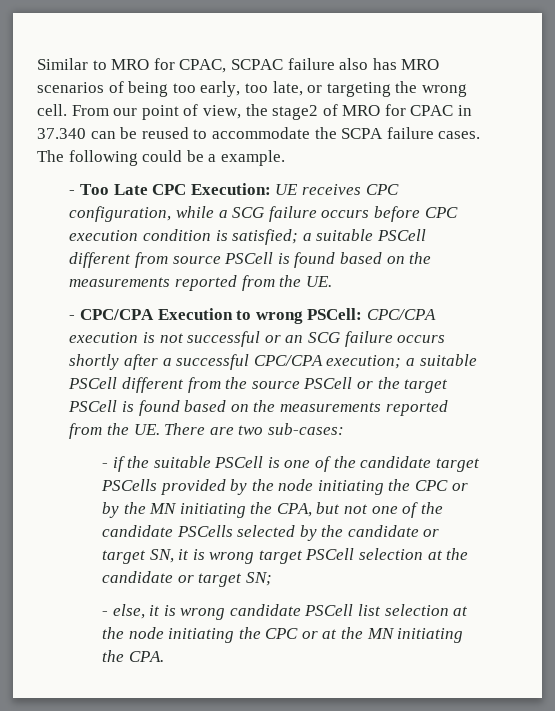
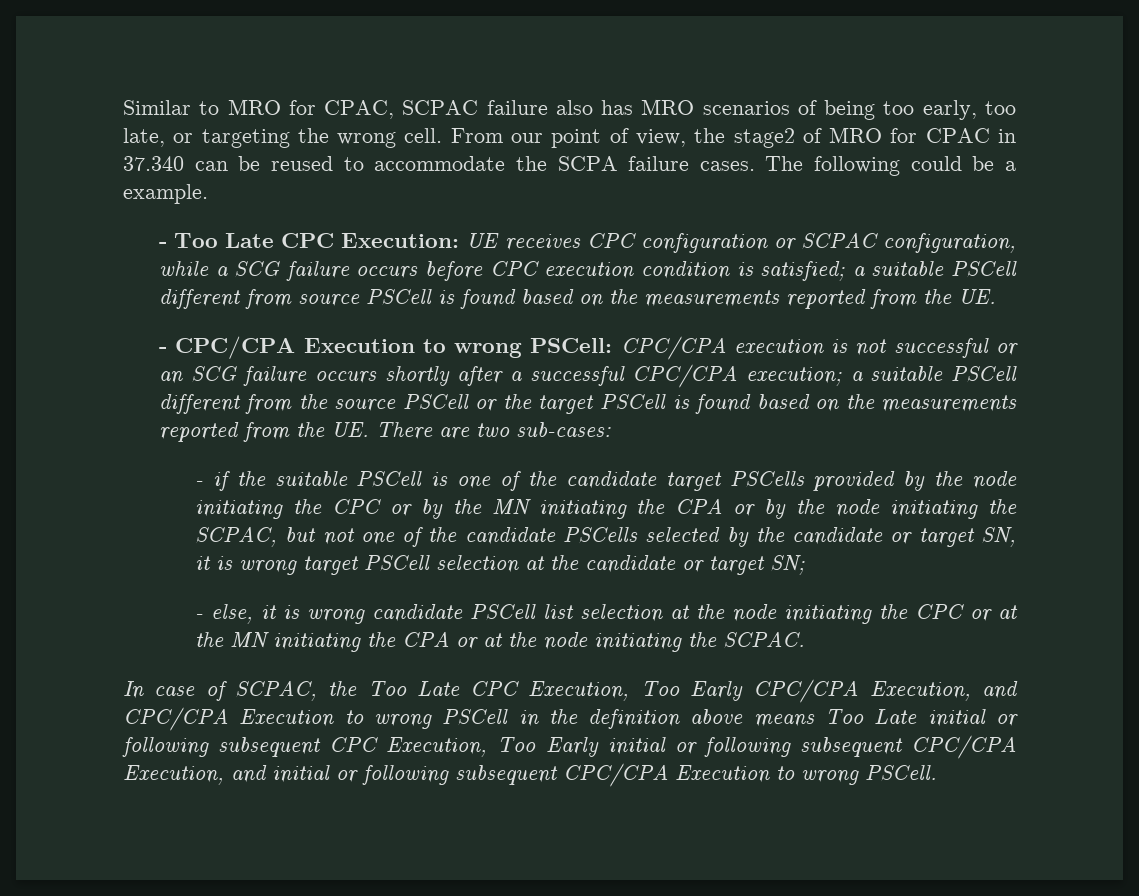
(399, 189) none -> [640,232,878,253] configuration or SCPAC
[276,503,312,517] CPA, -> [675,498,1018,519] [194,526,277,547] CPA or by the node initiating the SCPAC,
[128,651,164,662] CPA. -> [401,631,805,652] [123,679,1018,703] [123,707,1018,731] [122,735,1017,759] [123,763,937,787] CPA or at the node initiating the SCPAC. // In case of SCPAC, the Too Late CPC Execution, Too Early CPC/CPA Execution, and CPC/CPA Execution to wrong PSCell in the definition above means Too Late initial or following subsequent CPC Execution, Too Early initial or following subsequent CPC/CPA Execution, and initial or following subsequent CPC/CPA Execution to wrong PSCell.

